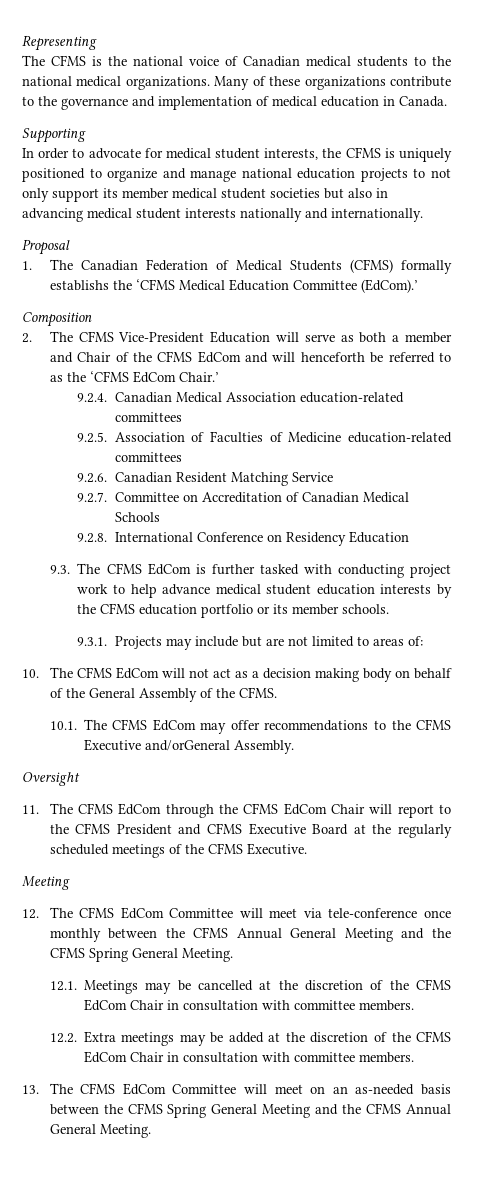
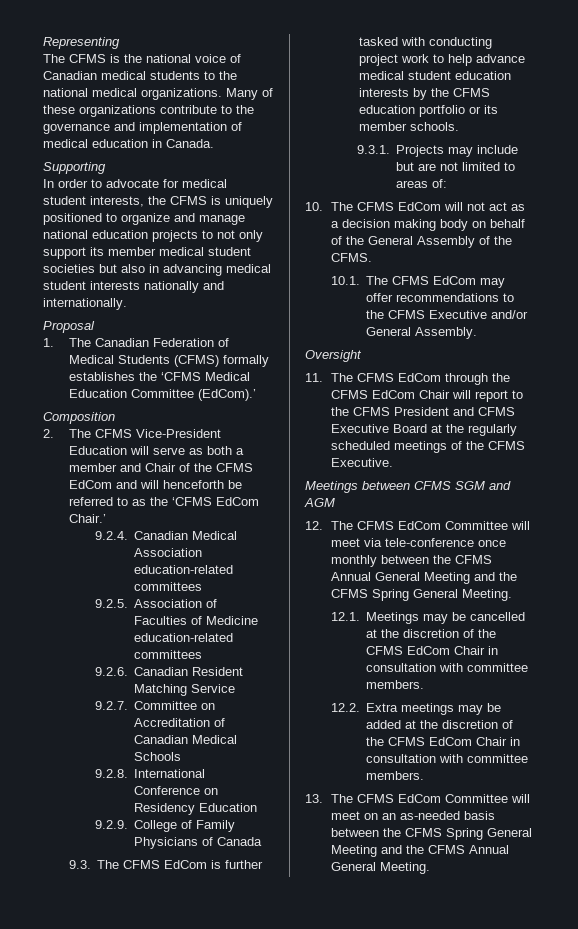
[49,280,109,291] establishs -> [68,372,135,381] establishes
(409, 537) none -> [94,820,236,832] [134,837,263,849] // 9.2.9. College of Family Physicians of Canada
[144,740,230,751] and/orGeneral -> [491,310,529,319] [366,327,412,336] and/or General
[22,876,70,890] Meeting -> [305,481,511,493] [304,498,335,507] Meetings between CFMS SGM and AGM

